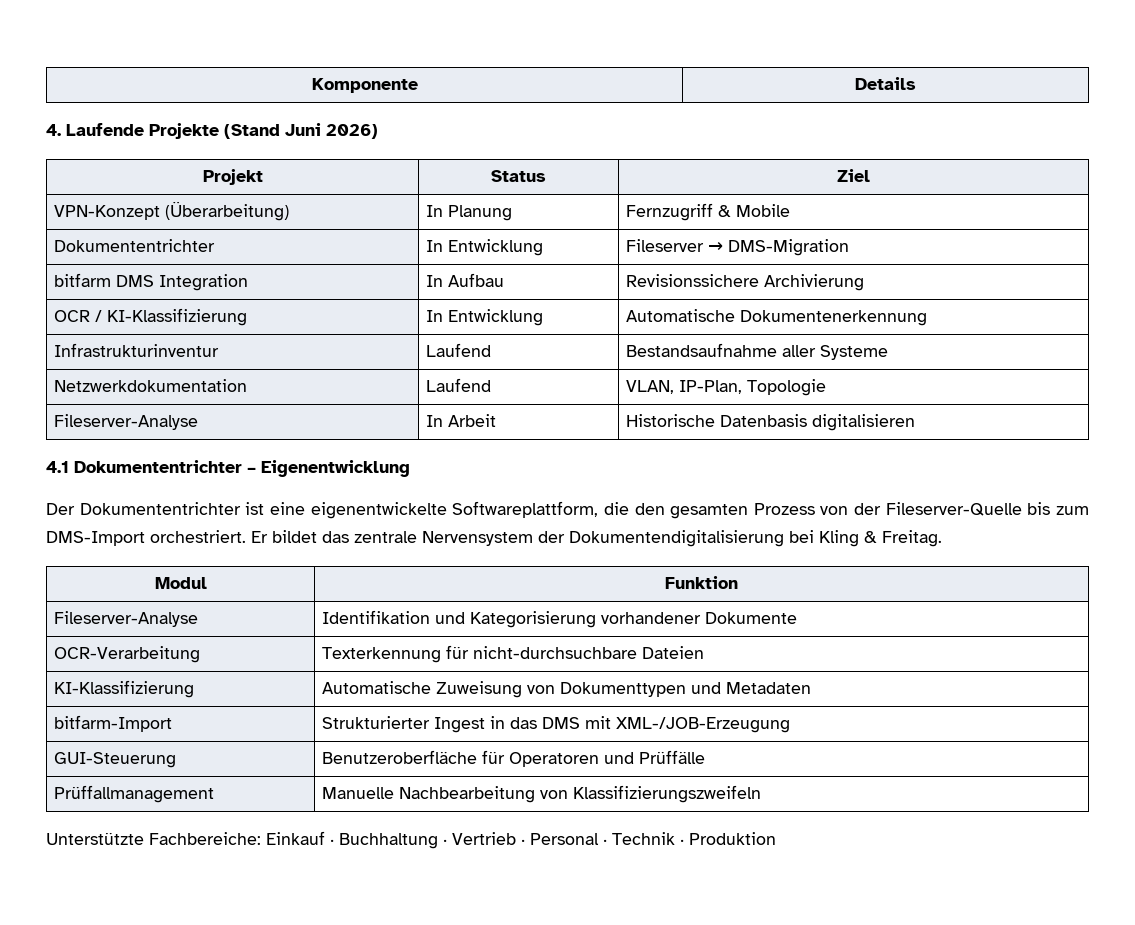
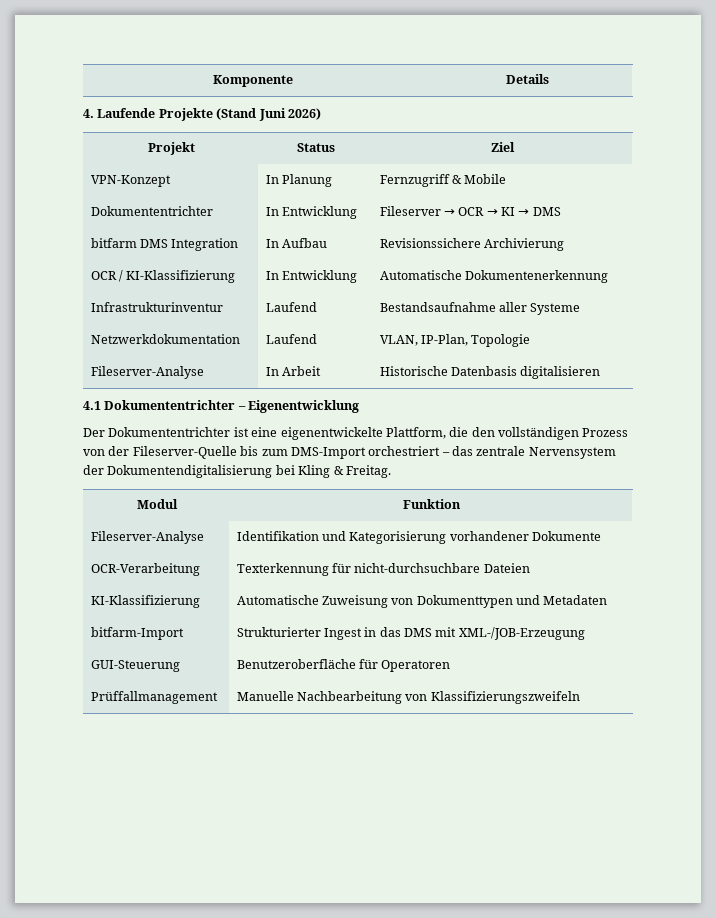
[165,201,290,221] (Überarbeitung) -> (171, 181) none
[728,239,850,256] DMS-Migration -> [458,207,561,216] OCR → KI → DMS
[452,501,599,518] Softwareplattform, -> [385,427,446,439] Plattform,
[670,504,749,519] gesamten -> [498,427,579,440] vollständigen
[150,530,317,543] orchestriert. Er bildet -> [368,446,450,456] orchestriert –
[604,750,706,764] und Prüffälle -> (451, 666) none
[46,831,776,849] // Unterstützte Fachbereiche: Einkauf · Buchhaltung · Vertrieb · Personal · Technik · Produktion -> (580, 697) none

